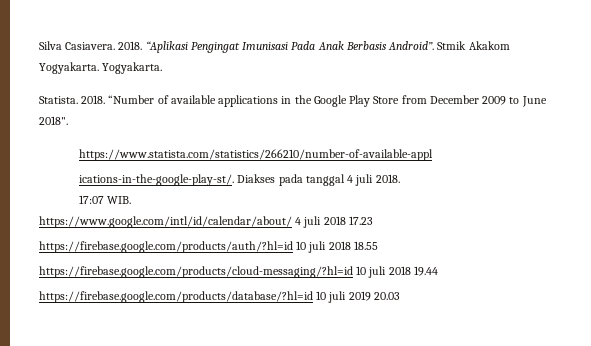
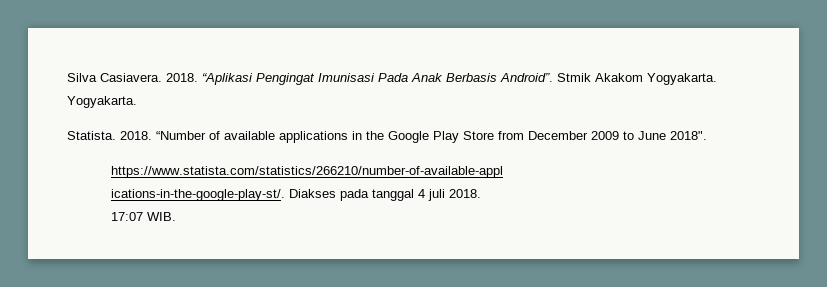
[39,216,373,228] [39,241,378,253] [39,266,438,278] [39,291,400,303] // https://www.google.com/intl/id/calendar/about/ 4 juli 2018 17.23 // https://firebase.google.com/products/auth/?hl=id 10 juli 2018 18.55 // https://firebase.google.com/products/cloud-messaging/?hl=id 10 juli 2018 19.44 // https://firebase.google.com/products/database/?hl=id 10 juli 2019 20.03 -> (176, 216) none

